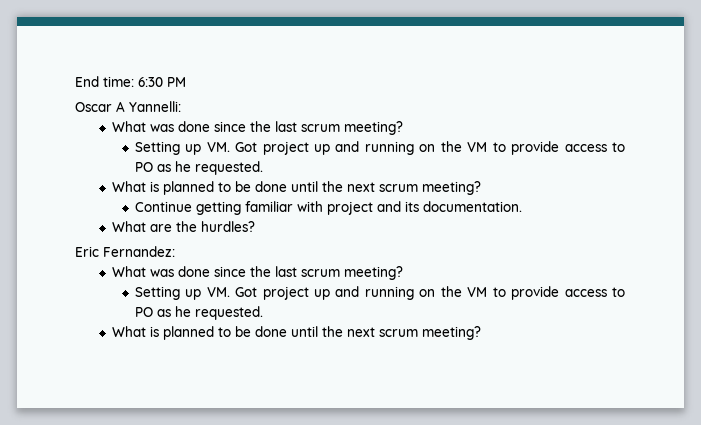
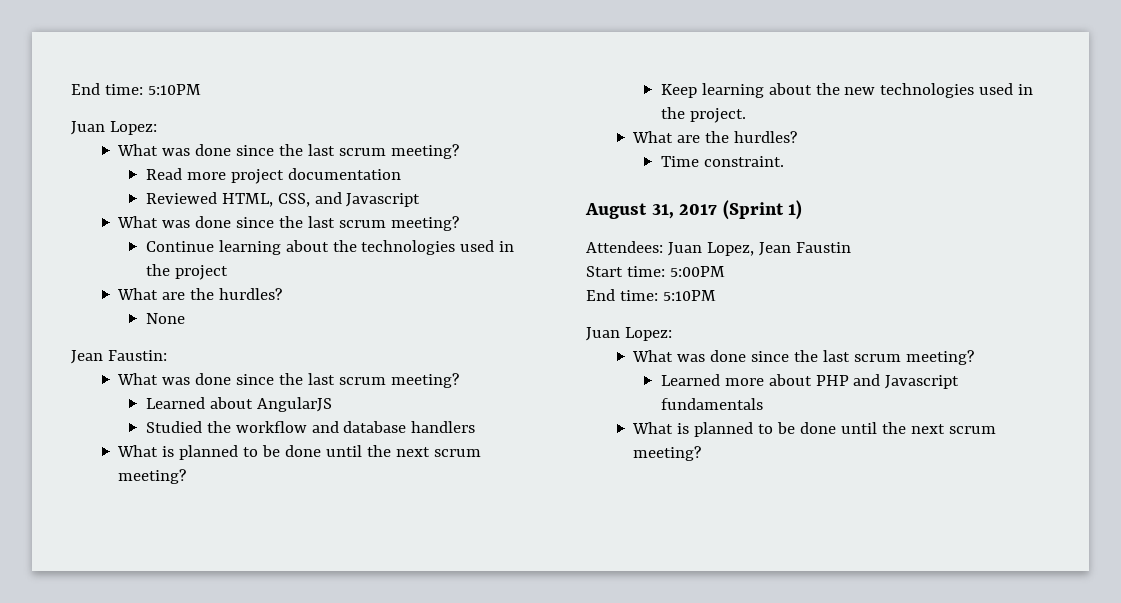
[75,76,186,87] [75,101,181,112] [112,121,404,135] [134,141,625,155] [134,161,263,175] End time: 6:30 PM // Oscar A Yannelli: // What was done since the last scrum meeting? // Setting up VM. Got project up and running on the VM to provide access to PO as he requested. -> [71,83,201,95] [71,121,157,135] [117,144,460,159] [145,168,401,184] [145,192,421,207] [117,216,460,231] [145,240,515,255] [145,264,228,280] [117,288,283,300] [145,313,185,324] [71,350,167,364] [117,373,460,388] [145,397,332,412] [145,421,476,433] End time: 5:10PM // Juan Lopez: // What was done since the last scrum meeting? // Read more project documentation // Reviewed HTML, CSS, and Javascript // What was done since the last scrum meeting? // Continue learning about the technologies used in the project // What are the hurdles? // None // Jean Faustin: // What was done since the last scrum meeting? // Learned about AngularJS // Studied the workflow and database handlers
[134,201,522,215] [112,221,256,232] [75,246,175,257] [112,266,404,280] [134,286,625,300] [134,306,263,320] Continue getting familiar with project and its documentation. // What are the hurdles? // Eric Fernandez: // What was done since the last scrum meeting? // Setting up VM. Got project up and running on the VM to provide access to PO as he requested. -> [660,83,1034,98] [660,107,746,123] [632,131,798,143] [660,156,784,167] [585,200,803,220] [586,241,851,256] [586,266,725,277] [586,289,716,301] [586,327,672,341] [632,350,975,365] [660,374,960,389] [660,398,763,410] Keep learning about the new technologies used in the project. // What are the hurdles? // Time constraint. // August 31, 2017 (Sprint 1) // Attendees: Juan Lopez, Jean Faustin // Start time: 5:00PM // End time: 5:10PM // Juan Lopez: // What was done since the last scrum meeting? // Learned more about PHP and Javascript fundamentals

